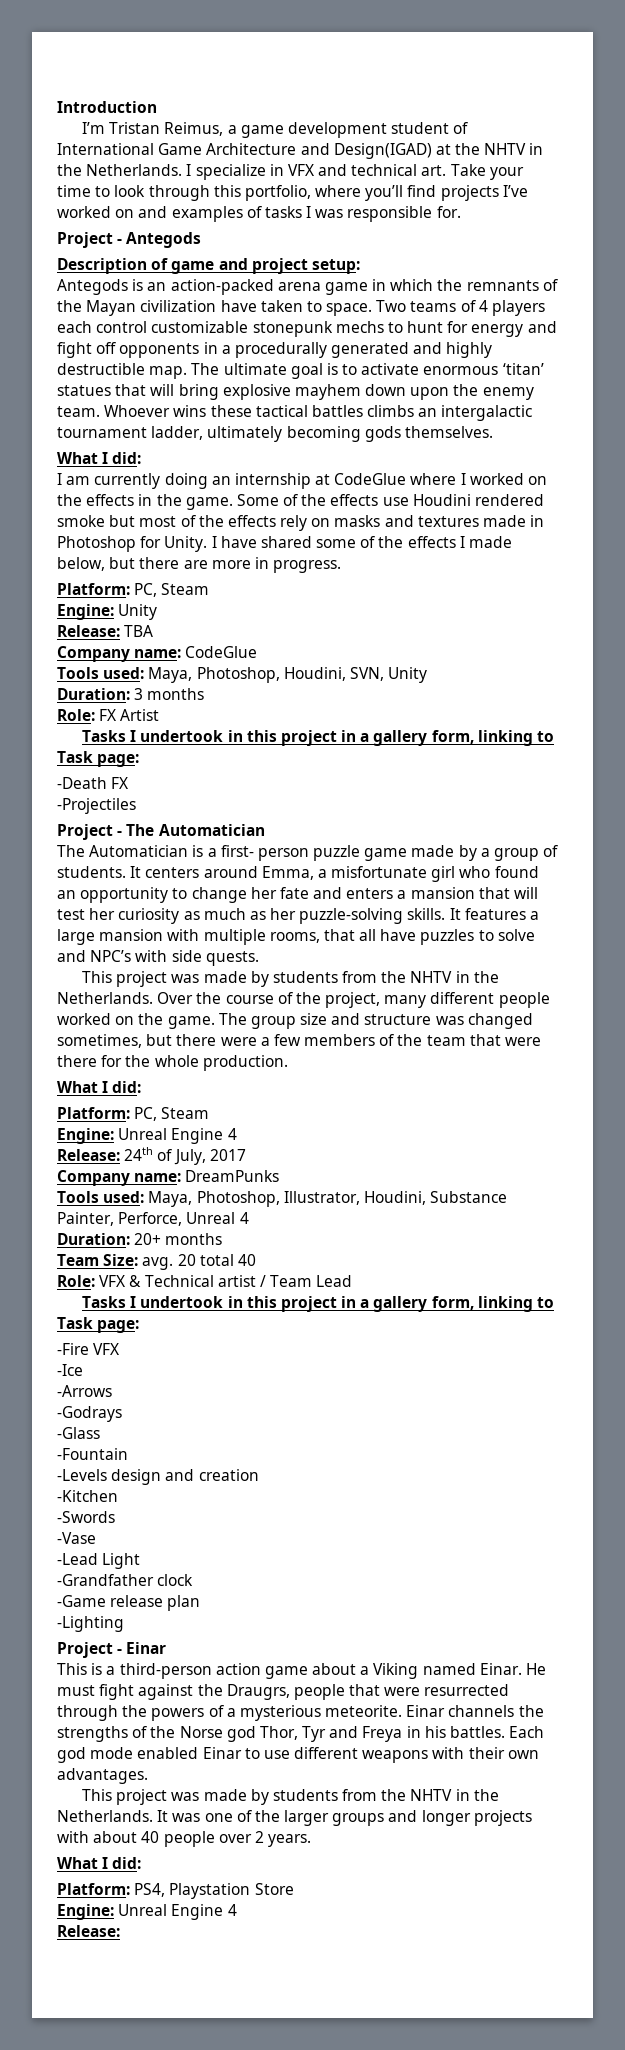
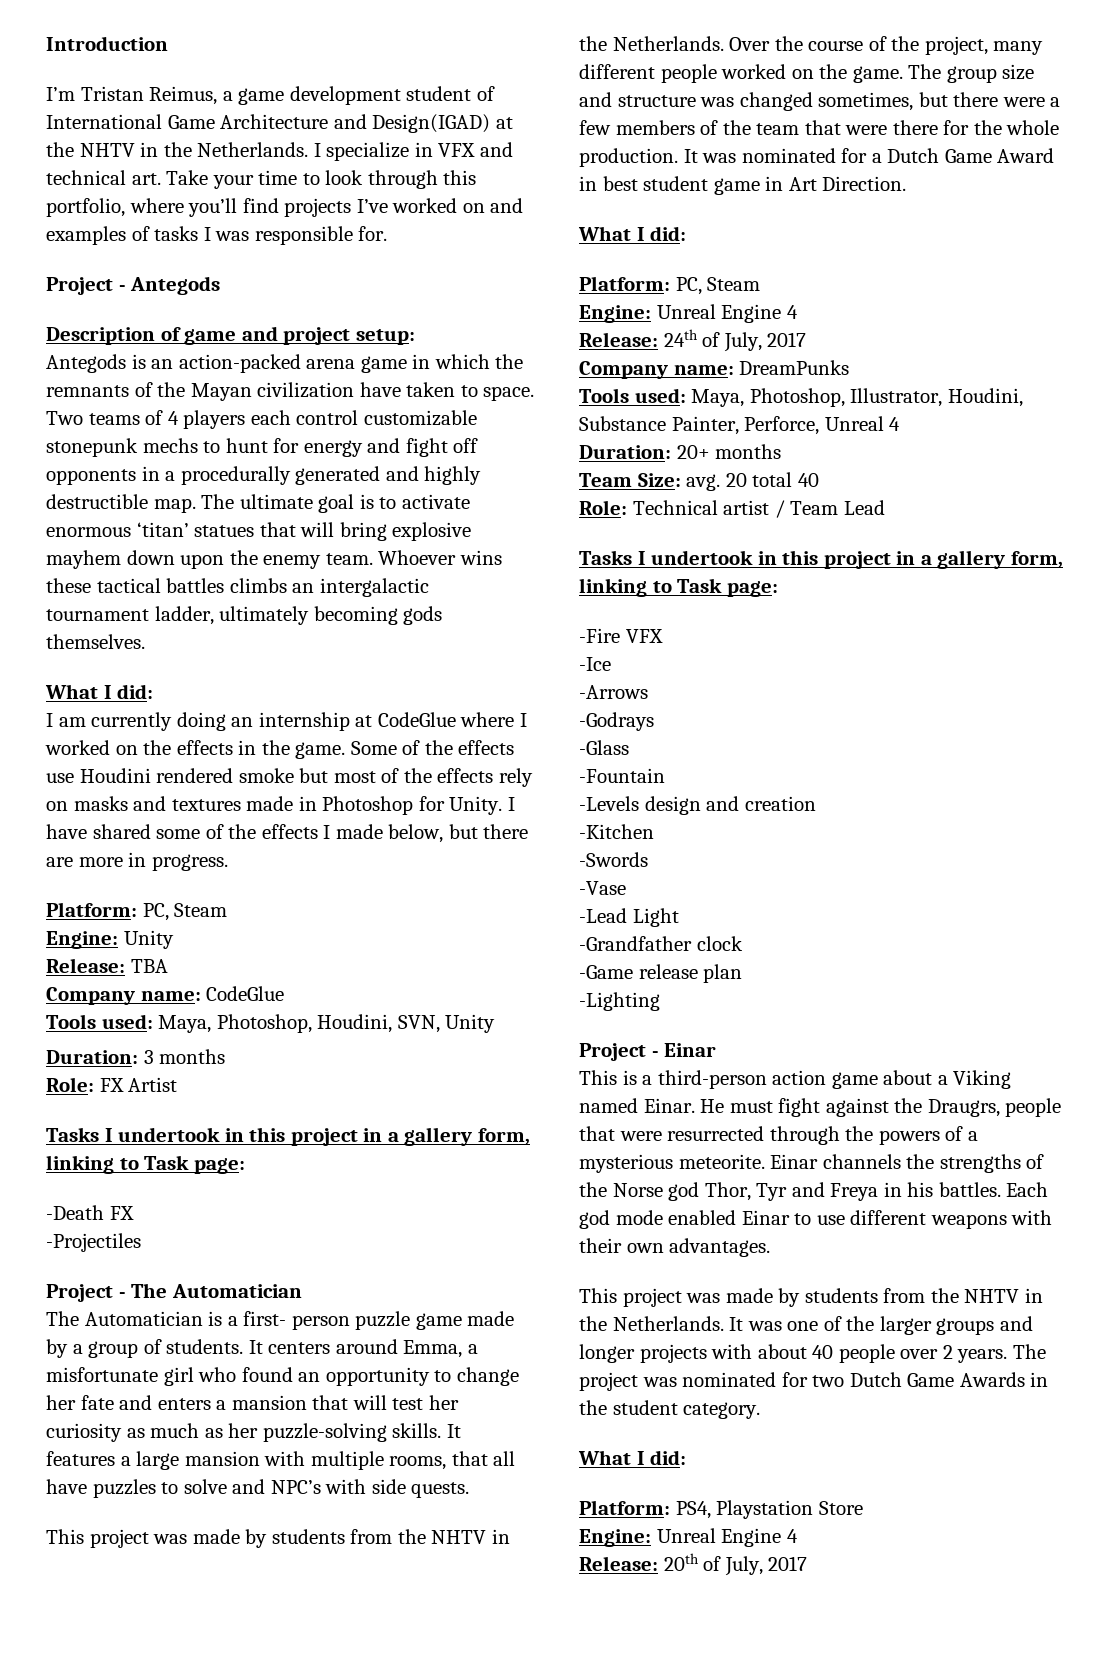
(288, 1063) none -> [683,148,1055,163] [579,176,907,195] It was nominated for a Dutch Game Award in best student game in Art Direction.
[99,1275,142,1287] VFX & -> (627, 507) none
(312, 1840) none -> [1012,1344,1046,1359] [579,1372,1049,1391] [579,1400,761,1419] The project was nominated for two Dutch Game Awards in the student category.
(120, 1931) none -> [663,1553,808,1576] 20th of July, 2017

